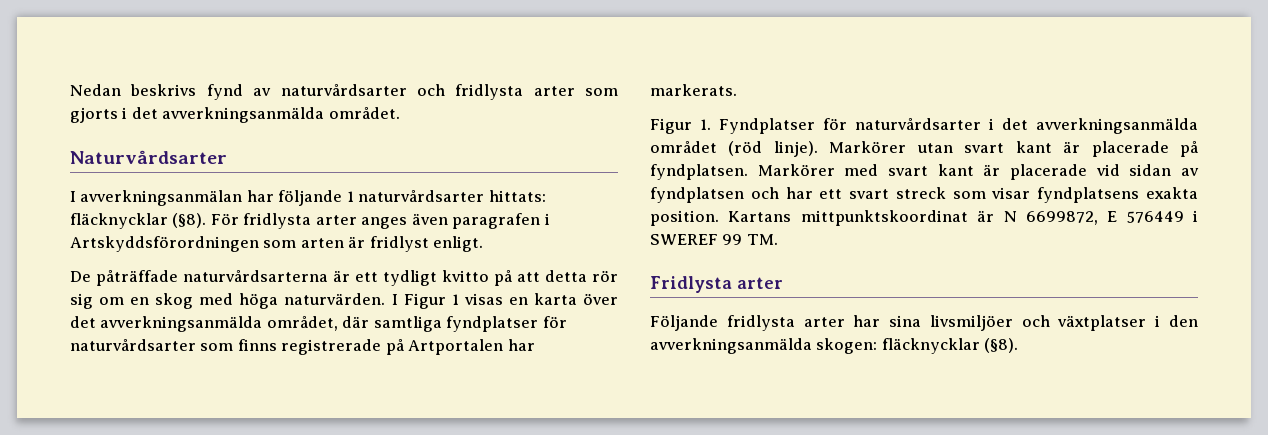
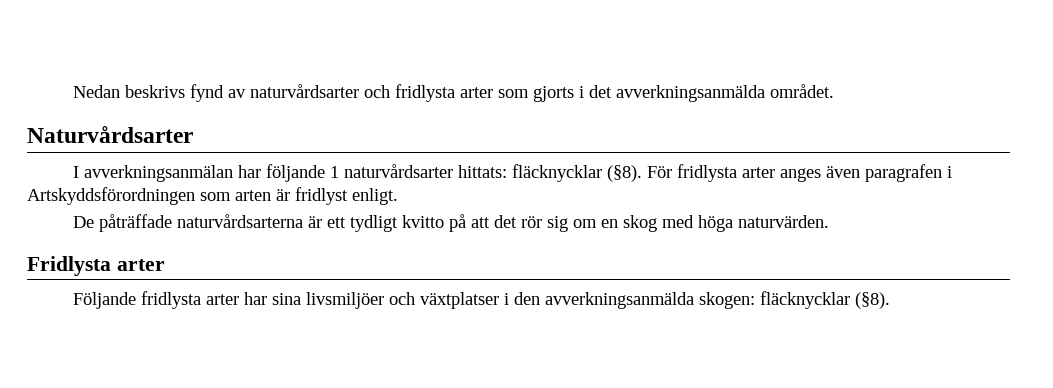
[545,270,587,282] detta -> [493,215,517,228] det
[391,293,619,309] [70,316,567,332] [70,339,535,355] [650,84,737,96] [650,118,1198,134] [650,141,1198,157] [650,164,1199,180] [650,187,1198,203] [650,210,1198,226] [650,234,778,245] I Figur 1 visas en karta över det avverkningsanmälda området, där samtliga fyndplatser för naturvårdsarter som finns registrerade på Artportalen har markerats. // Figur 1. Fyndplatser för naturvårdsarter i det avverkningsanmälda området (röd linje). Markörer utan svart kant är placerade på fyndplatsen. Markörer med svart kant är placerade vid sidan av fyndplatsen och har ett svart streck som visar fyndplatsens exakta position. Kartans mittpunktskoordinat är N 6699872, E 576449 i SWEREF 99 TM. -> (829, 221) none

